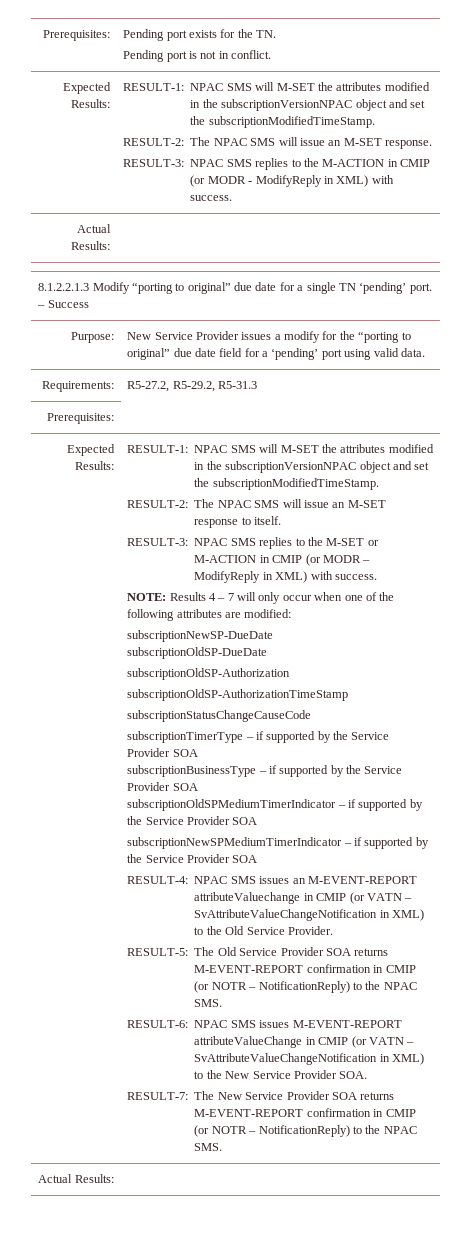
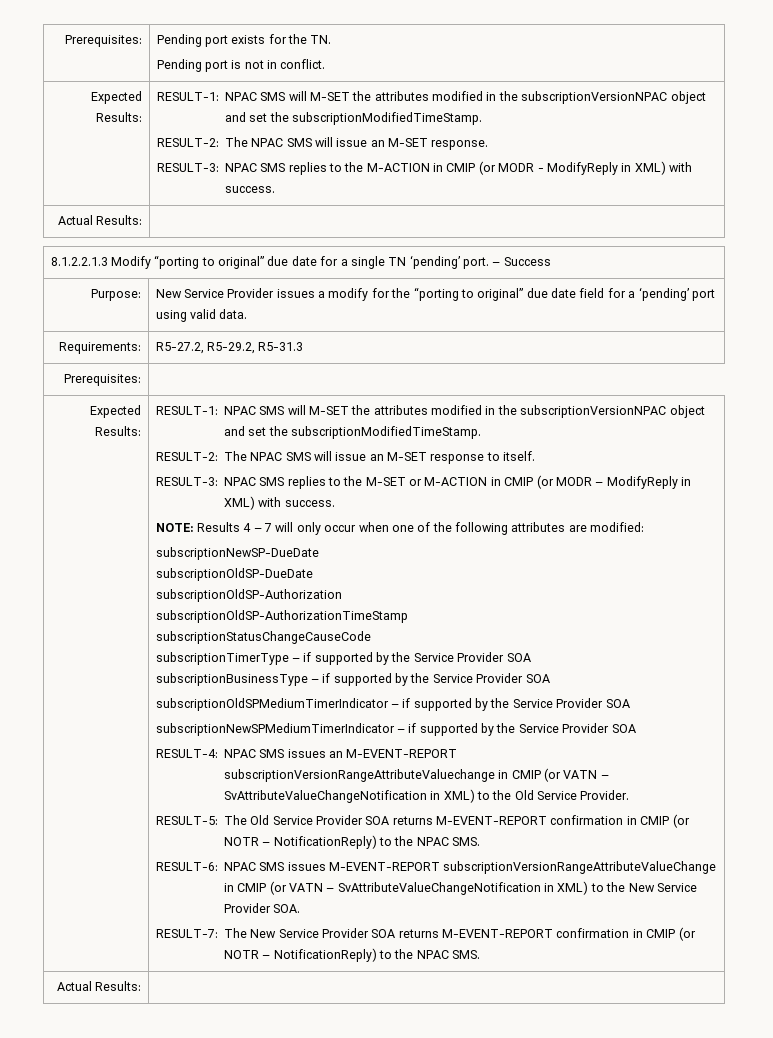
[194,892,301,904] attributeValuechange -> [223,769,495,782] subscriptionVersionRangeAttributeValuechange
[194,1036,303,1048] attributeValueChange -> [443,861,717,874] subscriptionVersionRangeAttributeValueChange

